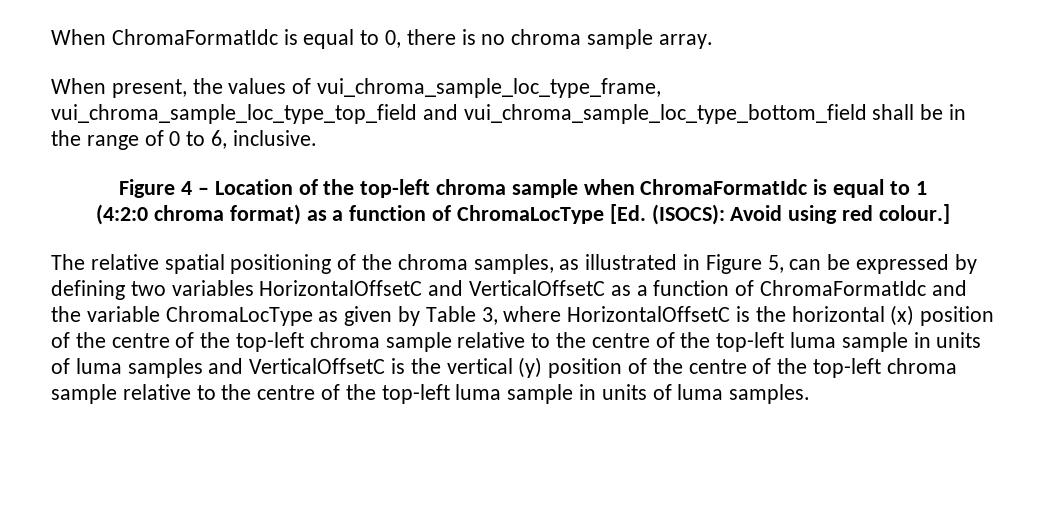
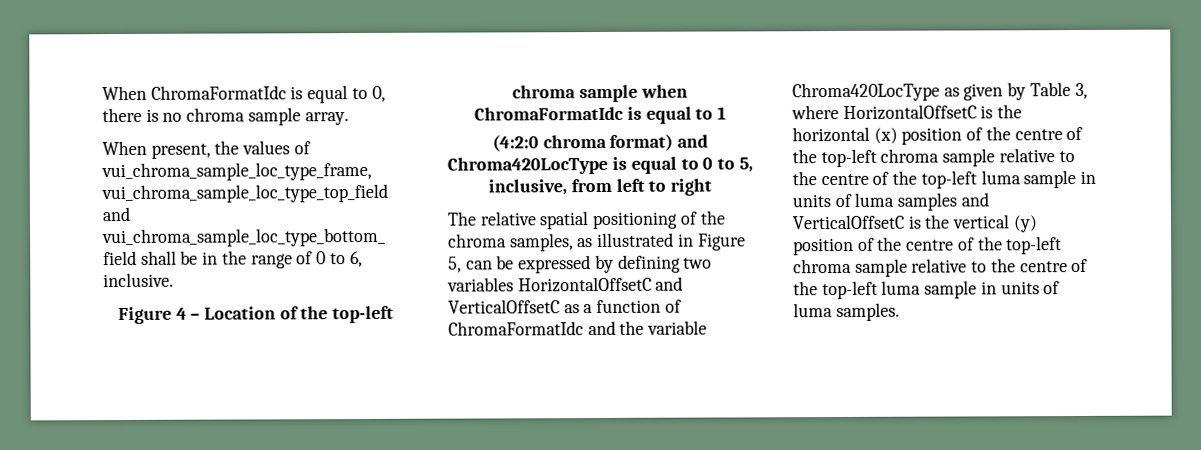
[306,204,950,225] as a function of ChromaLocType [Ed. (ISOCS): Avoid using red colour.] -> [677,134,709,148] [447,156,753,175] [488,178,712,196] and Chroma420LocType is equal to 0 to 5, inclusive, from left to right
[165,306,313,326] ChromaLocType -> [792,82,940,102] Chroma420LocType

